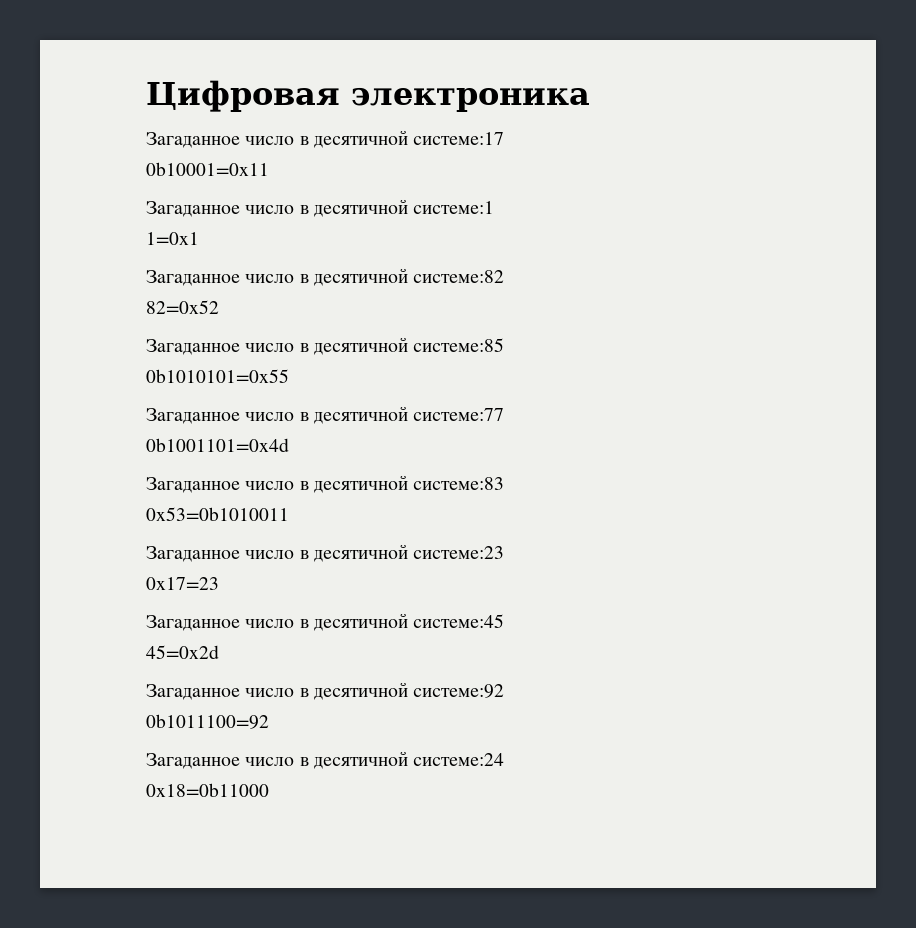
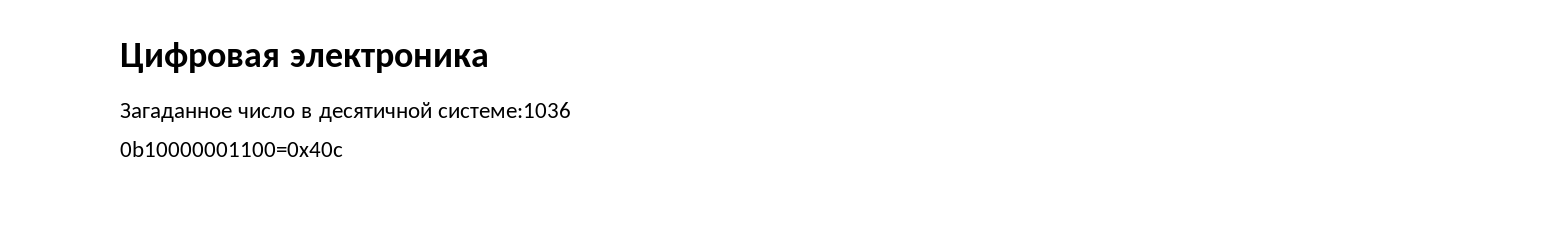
[413,132,505,145] [146,162,269,176] [146,199,495,217] [146,232,199,245] [146,268,505,286] [146,300,219,314] [146,337,505,355] [146,369,289,383] [146,406,505,424] [146,438,289,452] [146,475,505,493] [146,507,289,521] [146,544,505,562] [146,577,219,590] [146,613,505,631] [146,645,219,659] [146,682,505,700] [146,714,269,729] [146,751,505,769] [146,783,269,797] системе:17 // 0b10001=0x11 // Загаданное число в десятичной системе:1 // 1=0x1 // Загаданное число в десятичной системе:82 // 82=0x52 // Загаданное число в десятичной системе:85 // 0b1010101=0x55 // Загаданное число в десятичной системе:77 // 0b1001101=0x4d // Загаданное число в десятичной системе:83 // 0x53=0b1010011 // Загаданное число в десятичной системе:23 // 0x17=23 // Загаданное число в десятичной системе:45 // 45=0x2d // Загаданное число в десятичной системе:92 // 0b1011100=92 // Загаданное число в десятичной системе:24 // 0x18=0b11000 -> [437,102,571,118] [120,141,343,157] системе:1036 // 0b10000001100=0x40c

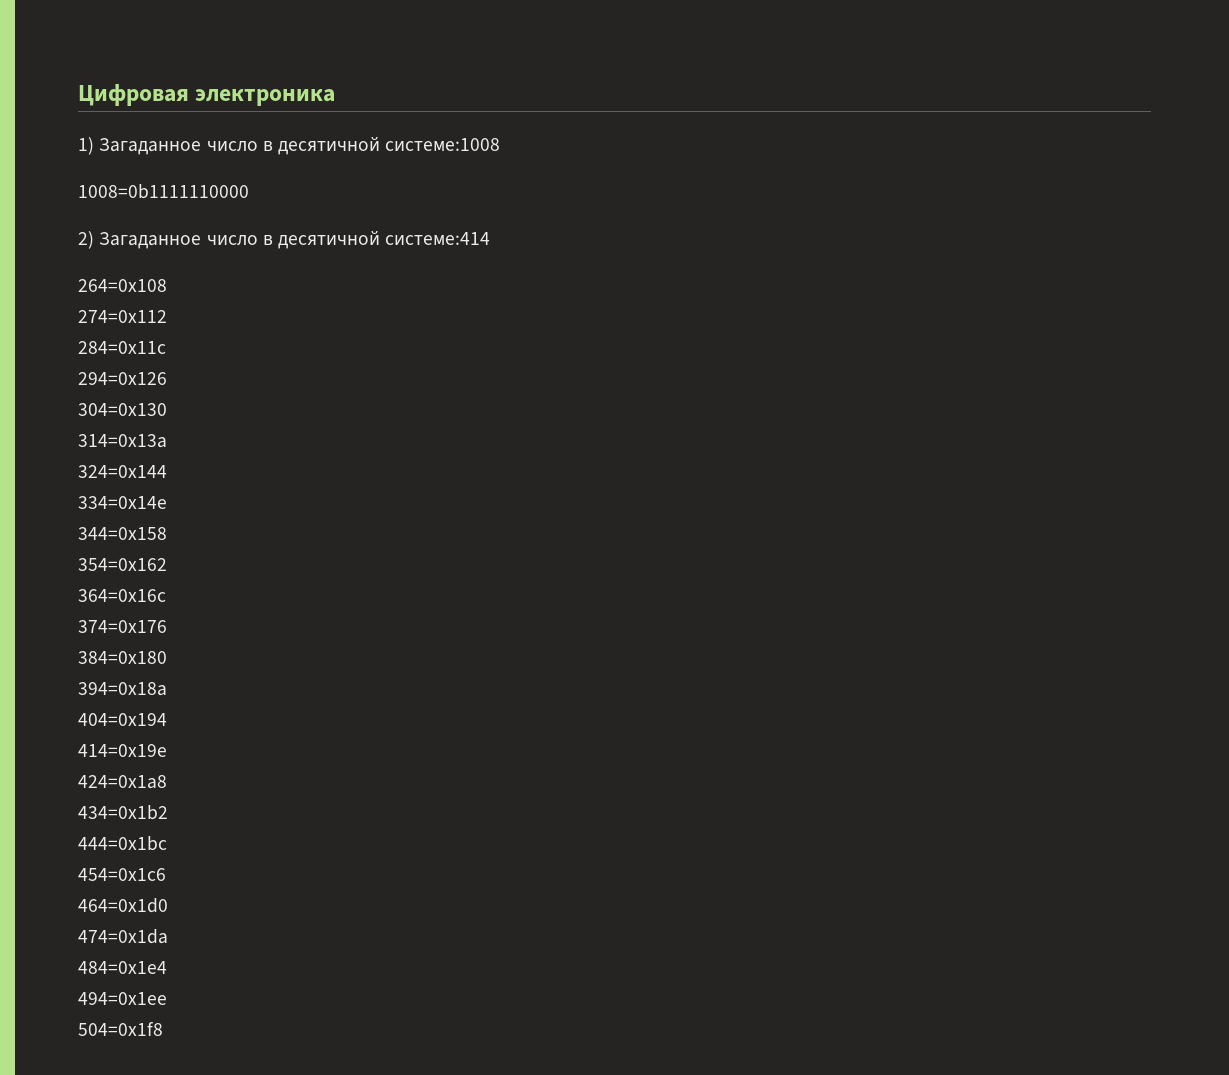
[120,102,571,122] [120,141,343,157] Загаданное число в десятичной системе:1036 // 0b10000001100=0x40c -> [78,136,501,155] [78,184,249,199] [78,230,491,249] [78,279,167,292] [78,310,167,323] [78,341,166,354] [78,372,167,385] [78,403,167,416] [78,434,167,448] [78,465,167,478] [78,496,167,509] [78,527,167,540] [78,558,167,571] [78,589,166,602] [78,620,167,633] [78,651,167,664] [78,682,167,696] [78,713,167,726] [78,744,167,757] [78,775,167,789] [78,805,168,820] [78,836,167,851] [78,868,166,881] [78,898,168,913] [78,929,168,944] [78,961,167,974] [78,992,167,1005] [78,1022,163,1036] 1) Загаданное число в десятичной системе:1008 // 1008=0b1111110000 // 2) Загаданное число в десятичной системе:414 // 264=0x108 // 274=0x112 // 284=0x11c // 294=0x126 // 304=0x130 // 314=0x13a // 324=0x144 // 334=0x14e // 344=0x158 // 354=0x162 // 364=0x16c // 374=0x176 // 384=0x180 // 394=0x18a // 404=0x194 // 414=0x19e // 424=0x1a8 // 434=0x1b2 // 444=0x1bc // 454=0x1c6 // 464=0x1d0 // 474=0x1da // 484=0x1e4 // 494=0x1ee // 504=0x1f8

